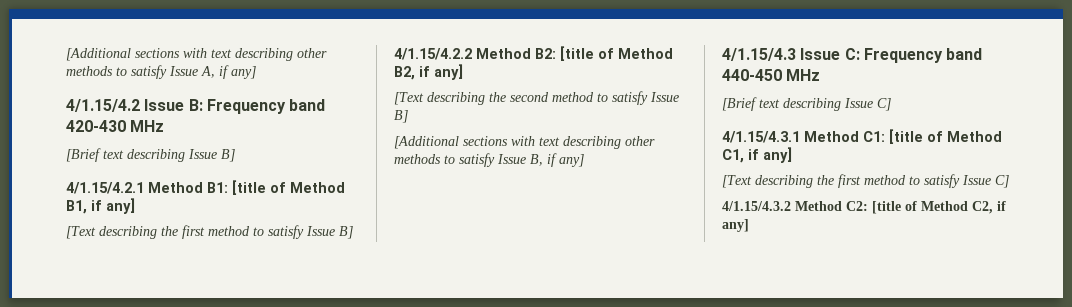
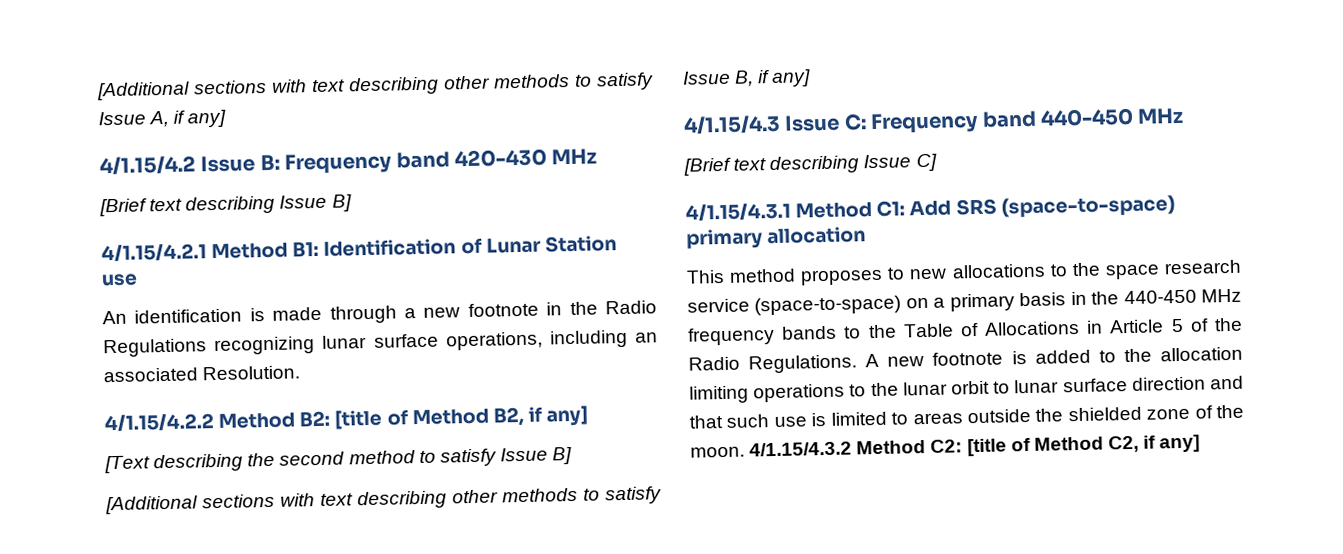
[232,180,345,195] [66,198,135,214] [66,225,353,239] [title of Method B1, if any] // [Text describing the first method to satisfy Issue B] -> [323,235,617,257] [101,273,138,287] [102,300,657,325] [103,329,659,358] [103,365,301,383] Identification of Lunar Station use // An identification is made through a new footnote in the Radio Regulations recognizing lunar surface operations, including an associated Resolution.
[889,129,1002,144] [722,147,792,163] [722,174,1009,188] [title of Method C1, if any] // [Text describing the first method to satisfy Issue C] // -> [909,195,1175,218] [686,226,867,250] [686,259,1243,286] [687,288,1242,316] [688,317,1243,346] [688,346,1244,374] [689,375,1244,404] [689,404,1244,429] [690,446,745,458] Add SRS (space-to-space) primary allocation // This method proposes to new allocations to the space research service (space-to-space) on a primary basis in the 440-450 MHz frequency bands to the Table of Allocations in Article 5 of the Radio Regulations. A new footnote is added to the allocation limiting operations to the lunar orbit to lunar surface direction and that such use is limited to areas outside the shielded zone of the moon.

